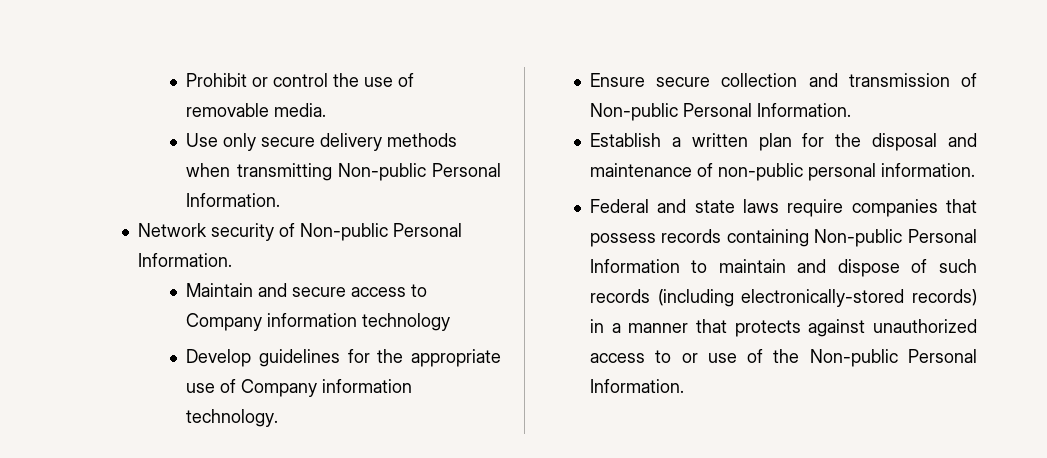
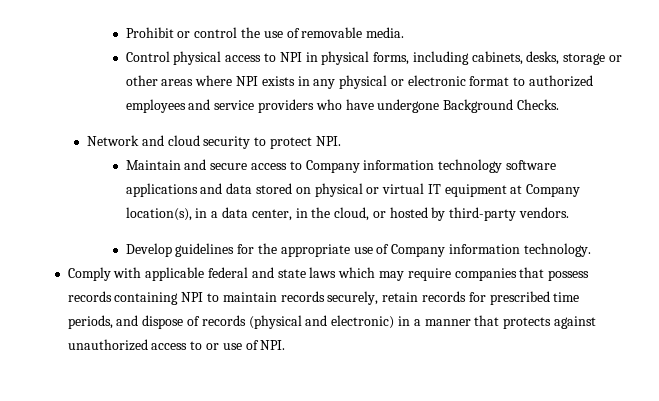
[186,133,458,151] [186,163,501,181] [186,193,281,207] [138,223,463,241] [138,253,233,267] Use only secure delivery methods when transmitting Non-public Personal Information. // Network security of Non-public Personal Information. -> [125,51,622,65] [125,75,593,89] [125,99,559,113] [87,135,341,149] Control physical access to NPI in physical forms, including cabinets, desks, storage or other areas where NPI exists in any physical or electronic format to authorized employees and service providers who have undergone Background Checks. // Network and cloud security to protect NPI.
(451, 322) none -> [505,160,556,170] [125,183,581,197] [125,207,569,221] software applications and data stored on physical or virtual IT equipment at Company location(s), in a data center, in the cloud, or hosted by third-party vendors.
[589,73,977,87] [589,103,851,121] [589,133,977,151] [589,163,975,181] [589,199,649,213] Ensure secure collection and transmission of Non-public Personal Information. // Establish a written plan for the disposal and maintenance of non-public personal information. // Federal -> [67,267,249,281] Comply with applicable federal
(779, 206) none -> [338,267,404,281] which may
[814,229,977,247] [589,259,977,277] [589,289,977,307] Non-public Personal Information to maintain and dispose of such records (including electronically-stored records) -> [181,291,580,305] [67,315,395,329] NPI to maintain records securely, retain records for prescribed time periods, and dispose of records (physical and electronic)
[773,349,977,367] [589,379,684,393] the Non-public Personal Information. -> [260,340,286,350] NPI.

